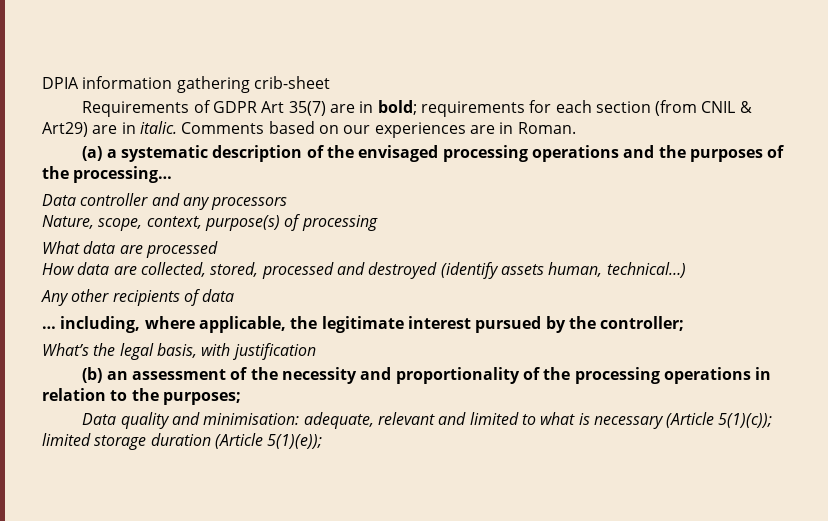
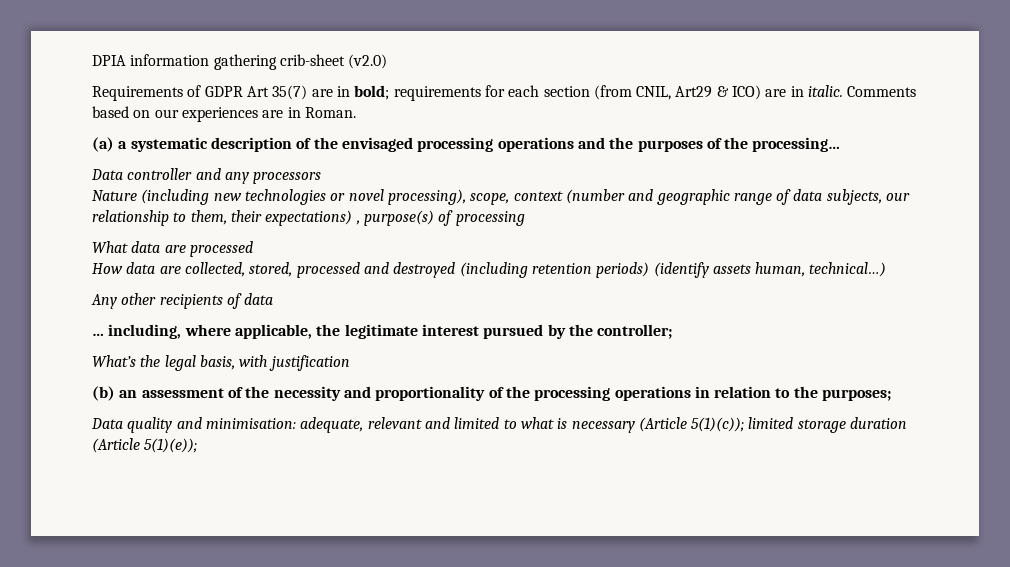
(330, 82) none -> [348,54,388,69] (v2.0)
[701,101,752,113] [42,122,88,137] CNIL & Art29) -> [636,85,762,100] CNIL, Art29 & ICO)
[42,215,202,231] Nature, scope, context, -> [92,189,911,205] [92,210,360,226] Nature (including new technologies or novel processing), scope, context (number and geographic range of data subjects, our relationship to them, their expectations) ,
(438, 270) none -> [459,262,650,278] (including retention periods)

